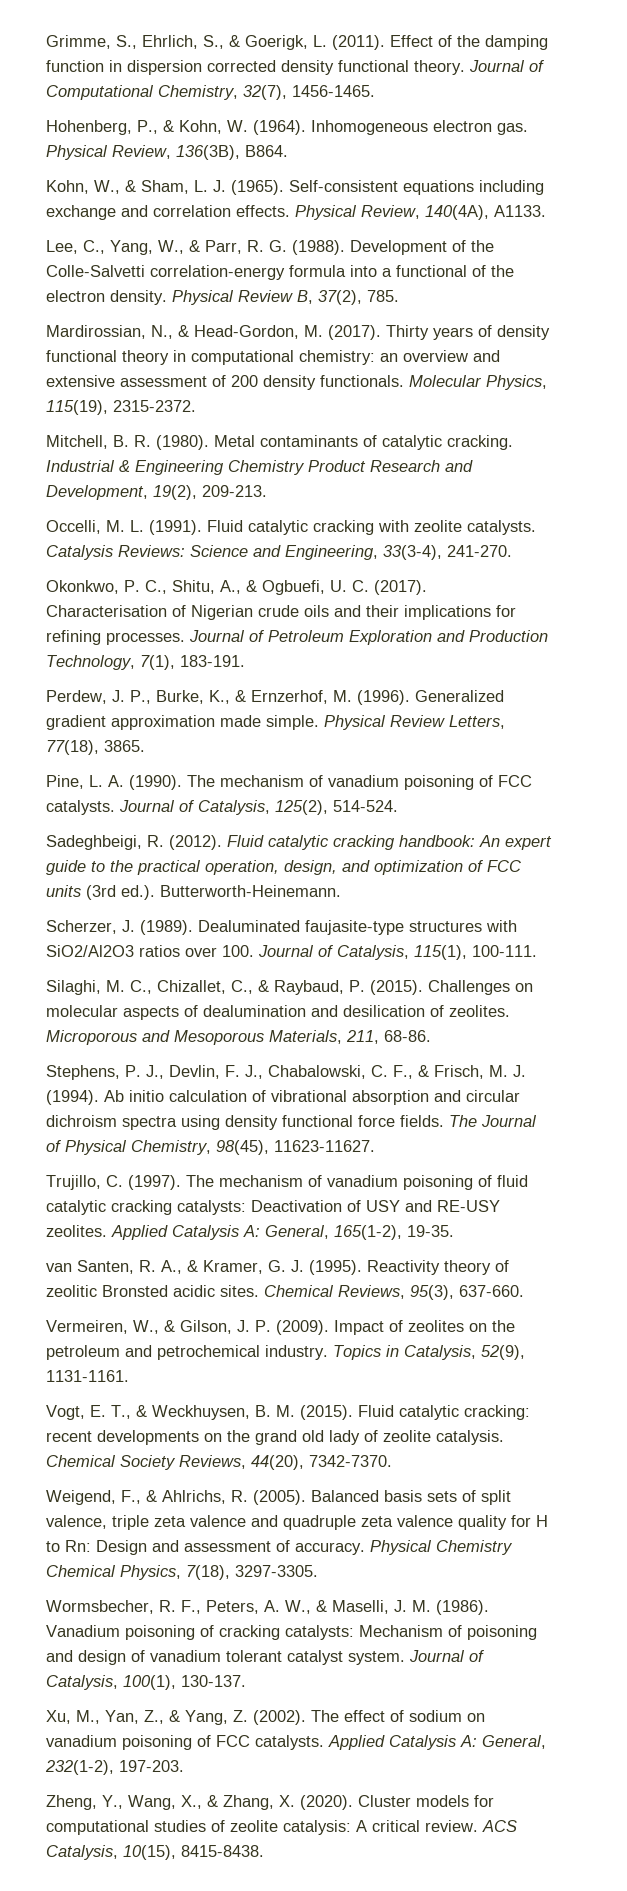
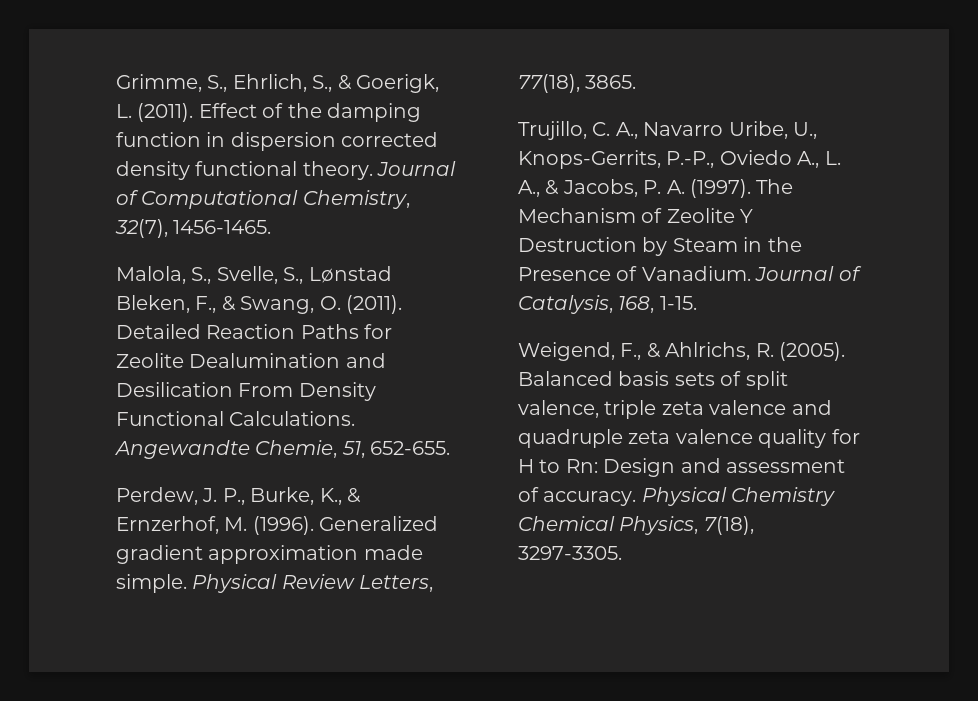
[46,120,528,135] [46,145,288,160] [46,180,544,195] [46,205,546,220] [46,240,494,255] [46,265,514,280] [46,290,399,305] [46,325,550,340] [46,350,500,365] [46,375,547,390] [46,400,196,415] [46,435,513,450] [46,460,473,475] [46,485,267,500] [46,520,536,535] [46,545,512,560] [46,580,427,595] [46,605,516,620] [46,630,548,645] [46,655,245,670] Hohenberg, P., & Kohn, W. (1964). Inhomogeneous electron gas. Physical Review, 136(3B), B864. // Kohn, W., & Sham, L. J. (1965). Self-consistent equations including exchange and correlation effects. Physical Review, 140(4A), A1133. // Lee, C., Yang, W., & Parr, R. G. (1988). Development of the Colle-Salvetti correlation-energy formula into a functional of the electron density. Physical Review B, 37(2), 785. // Mardirossian, N., & Head-Gordon, M. (2017). Thirty years of density functional theory in computational chemistry: an overview and extensive assessment of 200 density functionals. Molecular Physics, 115(19), 2315-2372. // Mitchell, B. R. (1980). Metal contaminants of catalytic cracking. Industrial & Engineering Chemistry Product Research and Development, 19(2), 209-213. // Occelli, M. L. (1991). Fluid catalytic cracking with zeolite catalysts. Catalysis Reviews: Science and Engineering, 33(3-4), 241-270. // Okonkwo, P. C., Shitu, A., & Ogbuefi, U. C. (2017). Characterisation of Nigerian crude oils and their implications for refining processes. Journal of Petroleum Exploration and Production Technology, 7(1), 183-191. -> [116,266,392,284] [116,295,402,314] [116,324,393,339] [116,353,386,368] [116,382,376,401] [116,411,356,426] [114,440,451,459] Malola, S., Svelle, S., Lønstad Bleken, F., & Swang, O. (2011). Detailed Reaction Paths for Zeolite Dealumination and Desilication From Density Functional Calculations. Angewandte Chemie, 51, 652-655.
[46,775,532,790] [46,800,398,815] [46,835,552,850] [46,860,521,875] [46,885,341,900] [46,920,517,935] [46,945,537,960] [46,980,533,995] [46,1005,510,1020] [46,1030,431,1045] [46,1065,526,1080] [46,1090,520,1105] [46,1115,537,1130] [46,1140,375,1155] [46,1175,528,1190] [46,1200,500,1215] [46,1225,454,1240] [46,1260,509,1275] [46,1285,524,1300] [46,1320,515,1335] [46,1345,525,1360] [46,1370,129,1382] [46,1405,530,1420] [46,1430,504,1445] [46,1455,392,1470] Pine, L. A. (1990). The mechanism of vanadium poisoning of FCC catalysts. Journal of Catalysis, 125(2), 514-524. // Sadeghbeigi, R. (2012). Fluid catalytic cracking handbook: An expert guide to the practical operation, design, and optimization of FCC units (3rd ed.). Butterworth-Heinemann. // Scherzer, J. (1989). Dealuminated faujasite-type structures with SiO2/Al2O3 ratios over 100. Journal of Catalysis, 115(1), 100-111. // Silaghi, M. C., Chizallet, C., & Raybaud, P. (2015). Challenges on molecular aspects of dealumination and desilication of zeolites. Microporous and Mesoporous Materials, 211, 68-86. // Stephens, P. J., Devlin, F. J., Chabalowski, C. F., & Frisch, M. J. (1994). Ab initio calculation of vibrational absorption and circular dichroism spectra using density functional force fields. The Journal of Physical Chemistry, 98(45), 11623-11627. // Trujillo, C. (1997). The mechanism of vanadium poisoning of fluid catalytic cracking catalysts: Deactivation of USY and RE-USY zeolites. Applied Catalysis A: General, 165(1-2), 19-35. // van Santen, R. A., & Kramer, G. J. (1995). Reactivity theory of zeolitic Bronsted acidic sites. Chemical Reviews, 95(3), 637-660. // Vermeiren, W., & Gilson, J. P. (2009). Impact of zeolites on the petroleum and petrochemical industry. Topics in Catalysis, 52(9), 1131-1161. // Vogt, E. T., & Weckhuysen, B. M. (2015). Fluid catalytic cracking: recent developments on the grand old lady of zeolite catalysis. Chemical Society Reviews, 44(20), 7342-7370. -> [518,121,817,140] [518,150,841,169] [518,179,794,198] [518,208,754,223] [518,237,802,256] [518,266,862,281] [518,295,697,314] Trujillo, C. A., Navarro Uribe, U., Knops-Gerrits, P.-P., Oviedo A., L. A., & Jacobs, P. A. (1997). The Mechanism of Zeolite Y Destruction by Steam in the Presence of Vanadium. Journal of Catalysis, 168, 1-15.
[46,1600,489,1615] [46,1625,537,1640] [46,1650,485,1665] [46,1675,246,1690] [46,1710,485,1725] [46,1735,546,1750] [45,1760,184,1775] [46,1795,494,1810] [46,1820,517,1835] [46,1845,264,1860] // Wormsbecher, R. F., Peters, A. W., & Maselli, J. M. (1986). Vanadium poisoning of cracking catalysts: Mechanism of poisoning and design of vanadium tolerant catalyst system. Journal of Catalysis, 100(1), 130-137. // Xu, M., Yan, Z., & Yang, Z. (2002). The effect of sodium on vanadium poisoning of FCC catalysts. Applied Catalysis A: General, 232(1-2), 197-203. // Zheng, Y., Wang, X., & Zhang, X. (2020). Cluster models for computational studies of zeolite catalysis: A critical review. ACS Catalysis, 10(15), 8415-8438. -> (622, 553) none

